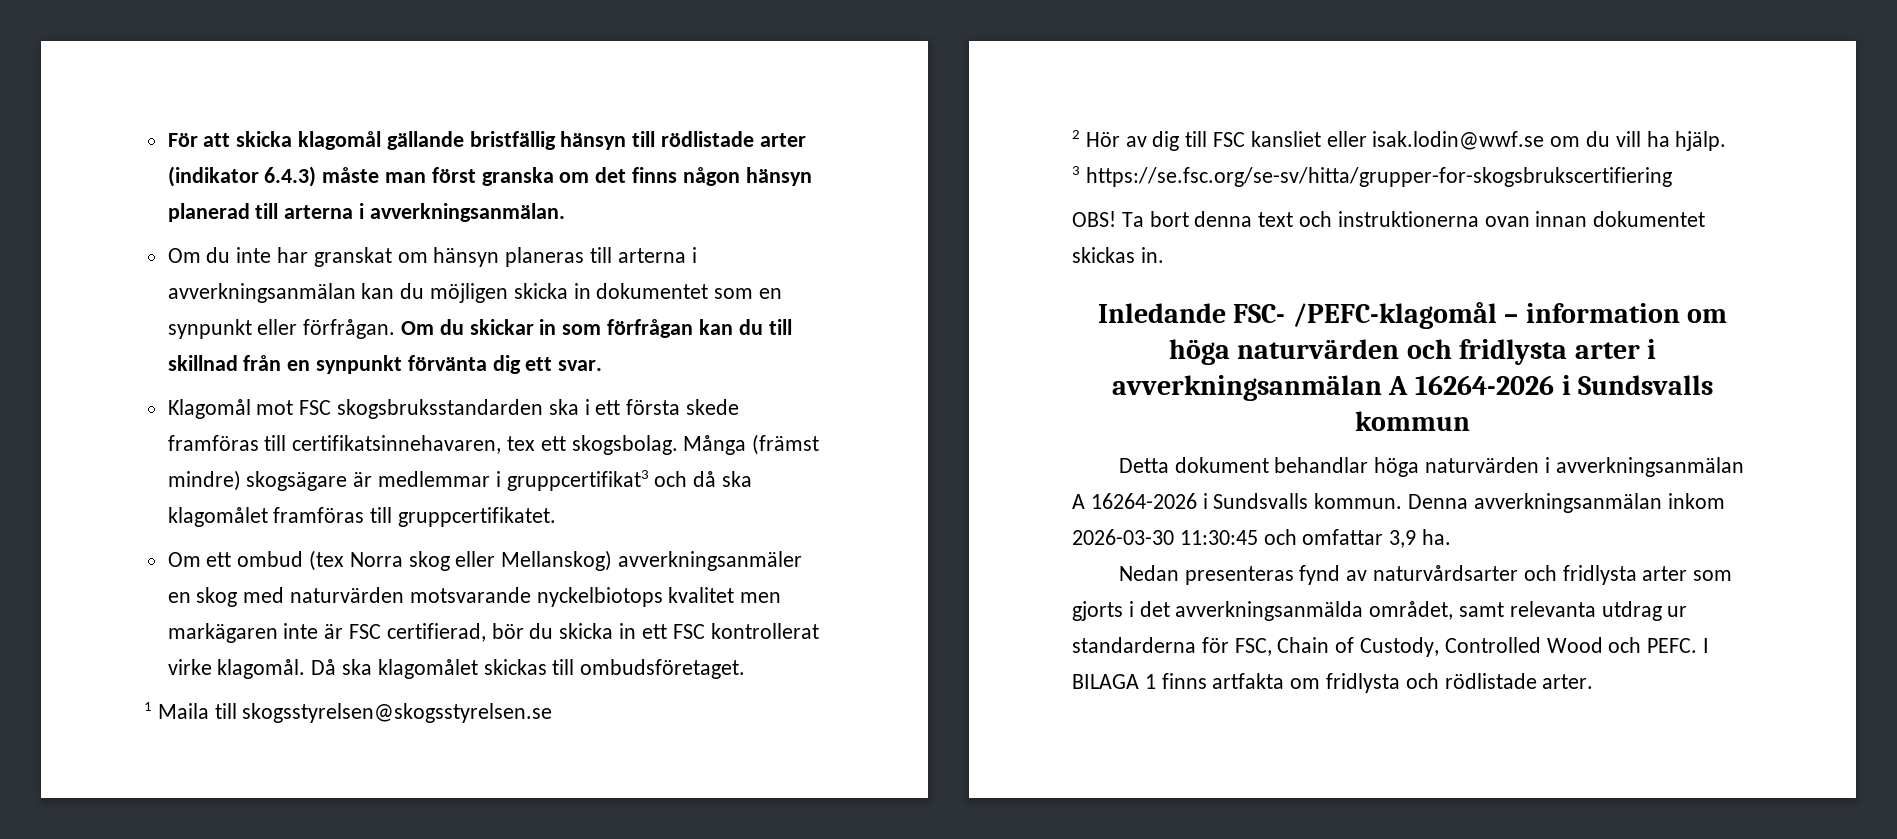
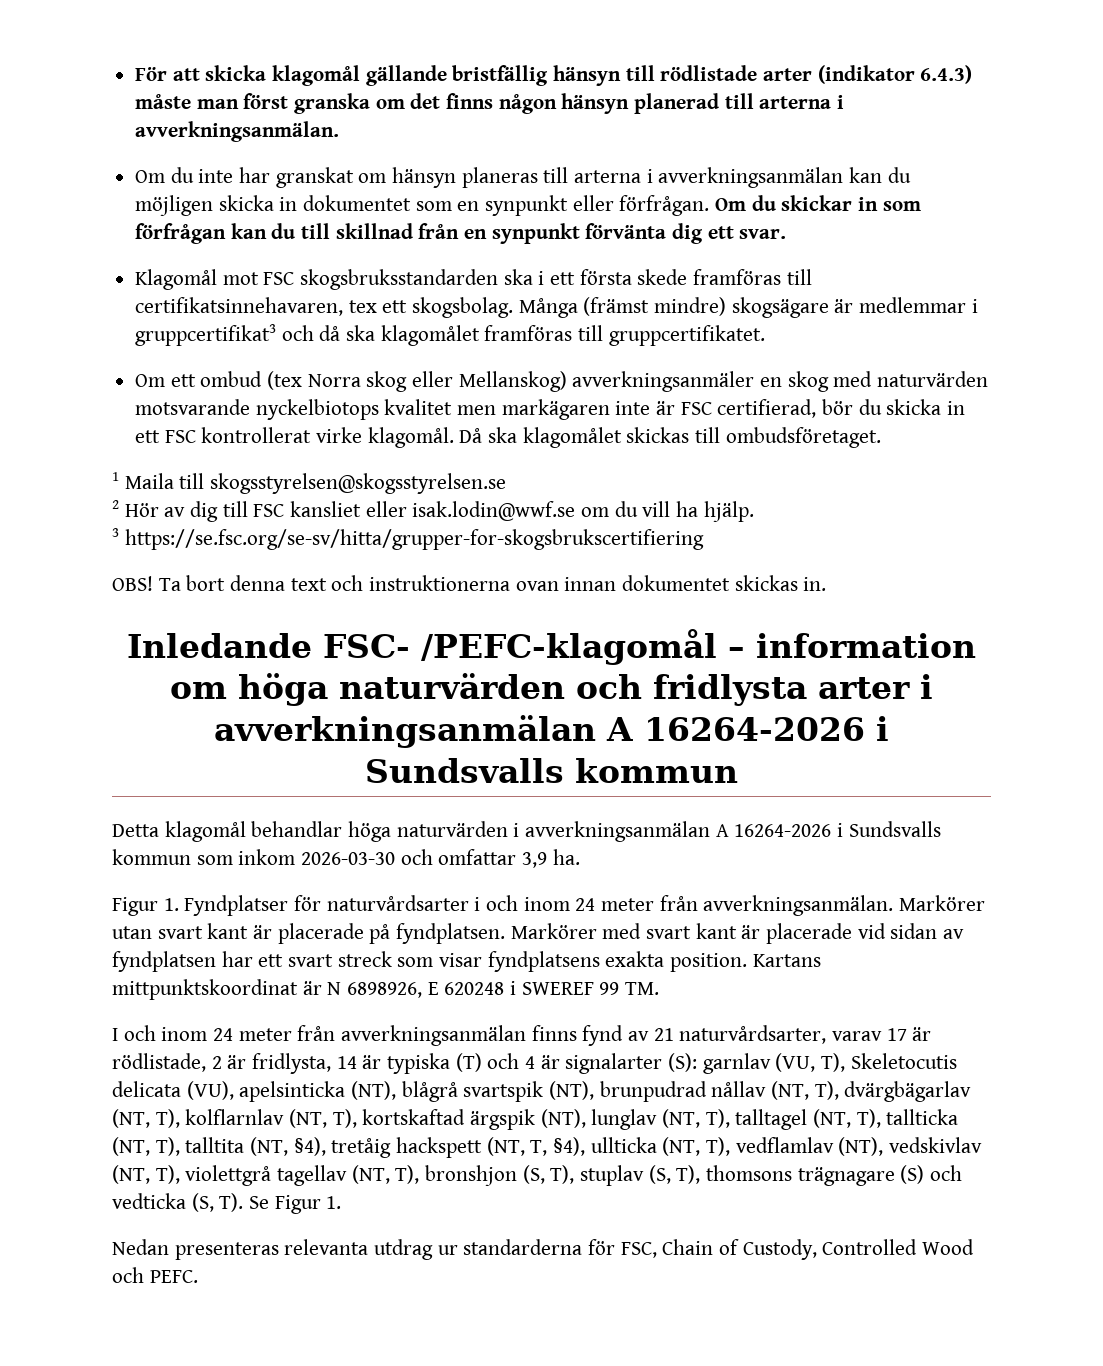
[1174,457,1269,473] dokument -> [164,821,246,842] klagomål
[1314,493,1662,513] kommun. Denna avverkningsanmälan -> [112,849,233,865] kommun som
[1179,530,1258,545] 11:30:45 -> (396, 858) none
[1118,565,1733,585] [1072,601,1505,621] Nedan presenteras fynd av naturvårdsarter och fridlysta arter som gjorts i det avverkningsanmälda området, samt -> [112,895,986,916] [112,923,965,944] [112,951,821,972] [112,979,660,1000] [112,1025,932,1046] [112,1053,957,1074] [112,1081,972,1102] [112,1109,959,1130] [112,1137,983,1158] [112,1165,963,1186] [112,1193,342,1214] [112,1239,279,1260] Figur 1. Fyndplatser för naturvårdsarter i och inom 24 meter från avverkningsanmälan. Markörer utan svart kant är placerade på fyndplatsen. Markörer med svart kant är placerade vid sidan av fyndplatsen har ett svart streck som visar fyndplatsens exakta position. Kartans mittpunktskoordinat är N 6898926, E 620248 i SWEREF 99 TM. // I och inom 24 meter från avverkningsanmälan finns fynd av 21 naturvårdsarter, varav 17 är rödlistade, 2 är fridlysta, 14 är typiska (T) och 4 är signalarter (S): garnlav (VU, T), Skeletocutis delicata (VU), apelsinticka (NT), blågrå svartspik (NT), brunpudrad nållav (NT, T), dvärgbägarlav (NT, T), kolflarnlav (NT, T), kortskaftad ärgspik (NT), lunglav (NT, T), talltagel (NT, T), tallticka (NT, T), talltita (NT, §4), tretåig hackspett (NT, T, §4), ullticka (NT, T), vedflamlav (NT), vedskivlav (NT, T), violettgrå tagellav (NT, T), bronshjon (S, T), stuplav (S, T), thomsons trägnagare (S) och vedticka (S, T). Se Figur 1. // Nedan presenteras
[1703,638,1710,653] [1072,673,1594,693] I BILAGA 1 finns artfakta om fridlysta och rödlistade arter. -> (198, 1276) none

